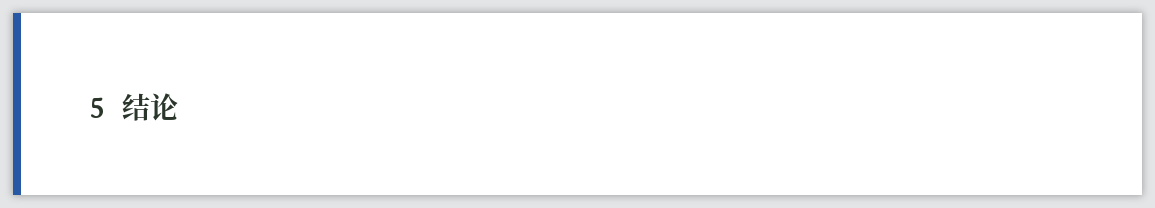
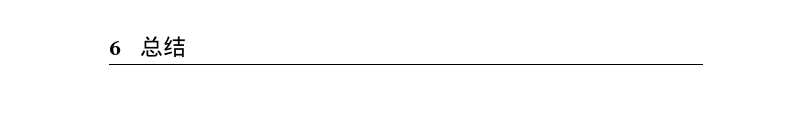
[89,93,179,121] 5结论 -> [109,36,186,58] 6总结

